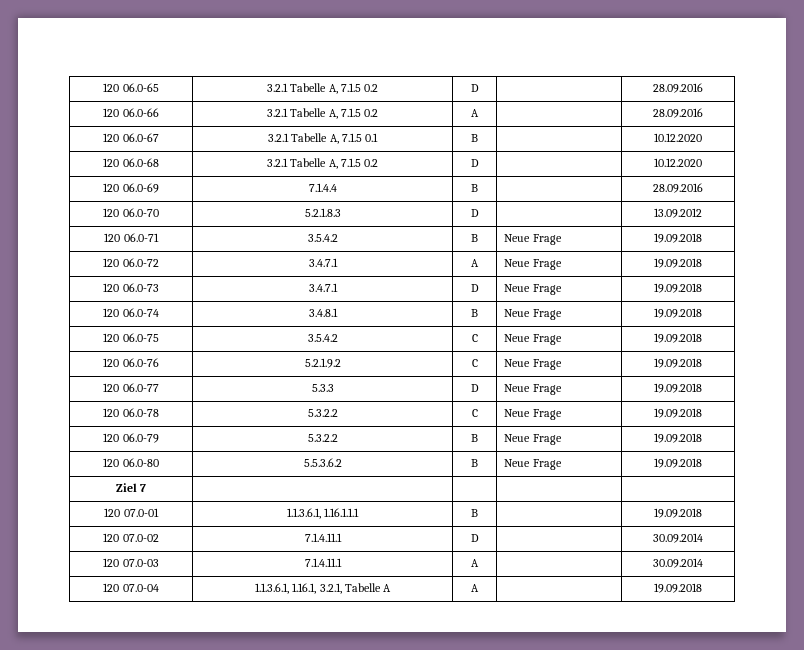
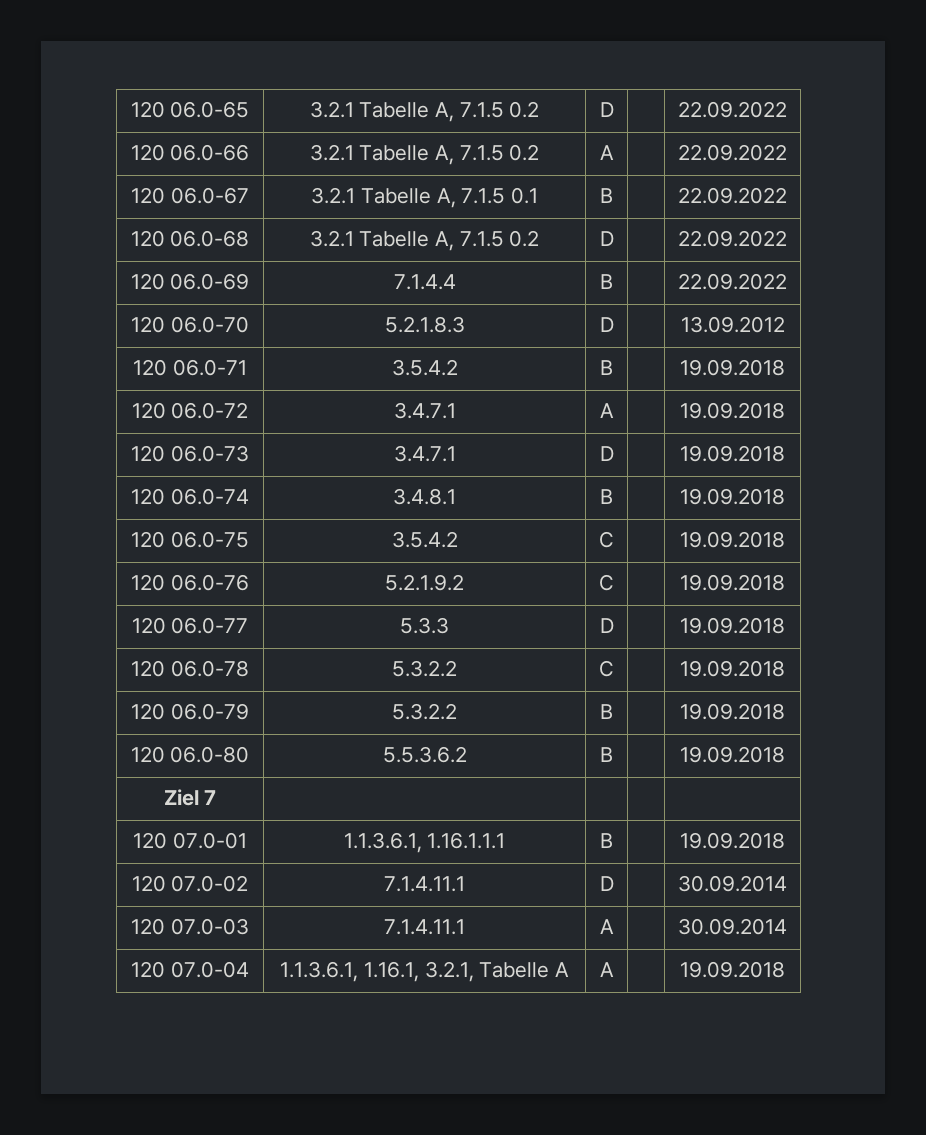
[653,83,703,93] 28.09.2016 -> [678,101,787,118] 22.09.2022
[653,108,703,118] 28.09.2016 -> [678,144,787,161] 22.09.2022
[654,133,702,142] 10.12.2020 -> [678,187,787,204] 22.09.2022
[654,158,702,167] 10.12.2020 -> [678,230,787,247] 22.09.2022
[653,183,703,193] 28.09.2016 -> [678,273,787,290] 22.09.2022
[504,234,562,245] Neue Frage -> (613, 367) none
[504,259,562,270] Neue Frage -> (614, 410) none
[504,284,562,295] Neue Frage -> (614, 453) none
[504,309,562,320] Neue Frage -> (613, 496) none
[504,334,562,345] Neue Frage -> (614, 539) none
[504,359,562,370] Neue Frage -> (614, 582) none
[504,384,562,395] Neue Frage -> (614, 625) none
[504,409,562,420] Neue Frage -> (614, 668) none
[504,434,562,445] Neue Frage -> (613, 711) none
[504,459,562,470] Neue Frage -> (613, 754) none

